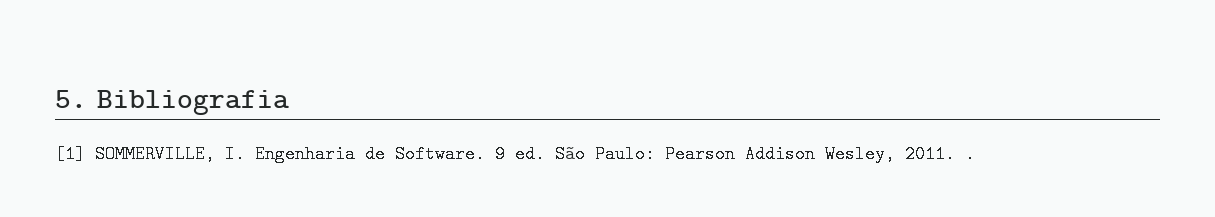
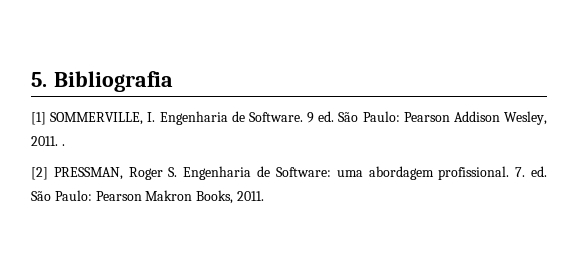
(975, 154) none -> [31,166,547,180] [31,190,264,204] // [2] PRESSMAN, Roger S. Engenharia de Software: uma abordagem profissional. 7. ed. São Paulo: Pearson Makron Books, 2011.

